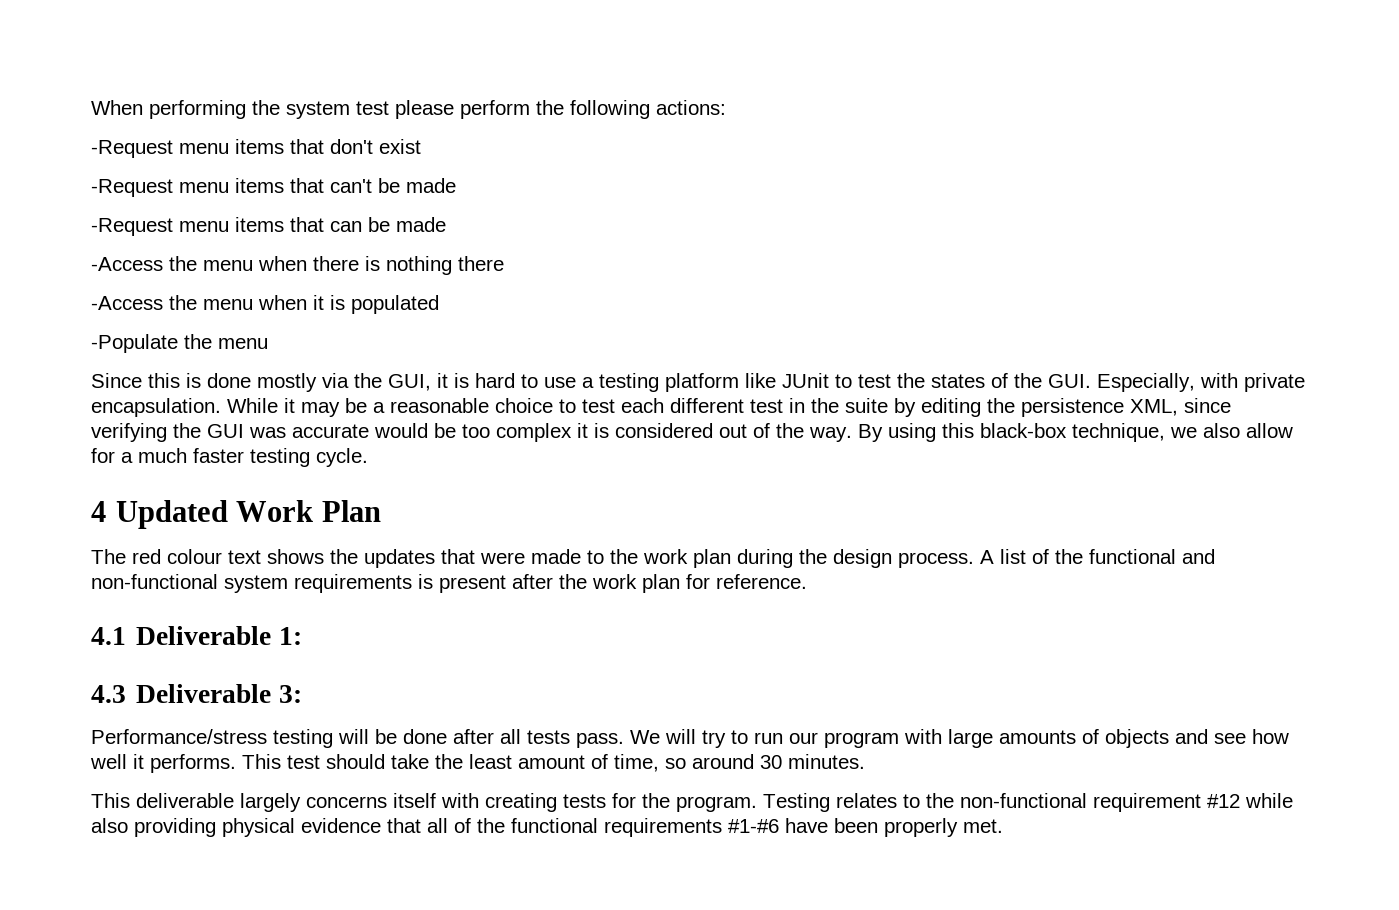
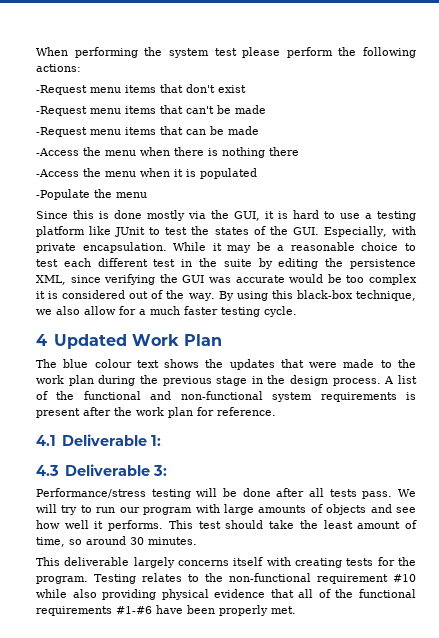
[132,549,161,564] red -> [63,359,89,368] blue
(827, 556) none -> [162,375,286,386] previous stage in the
[1207,794,1240,808] #12 -> [393,574,416,582] #10

